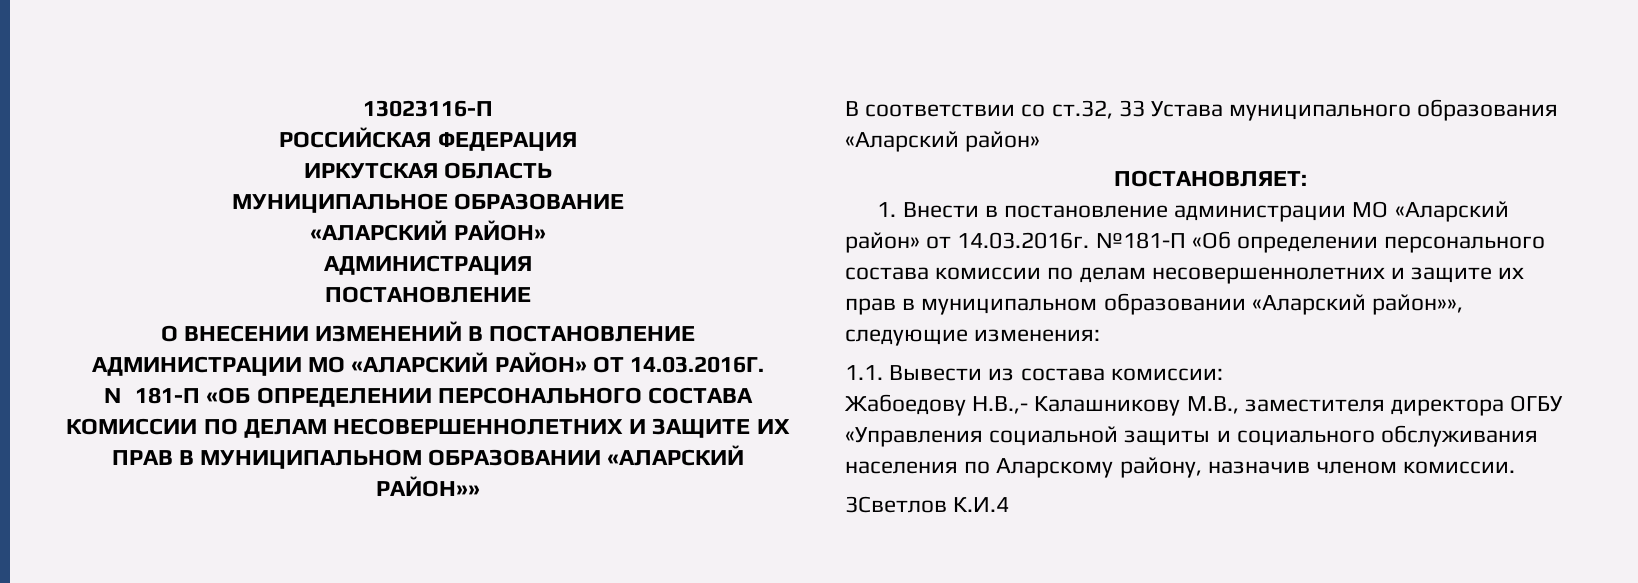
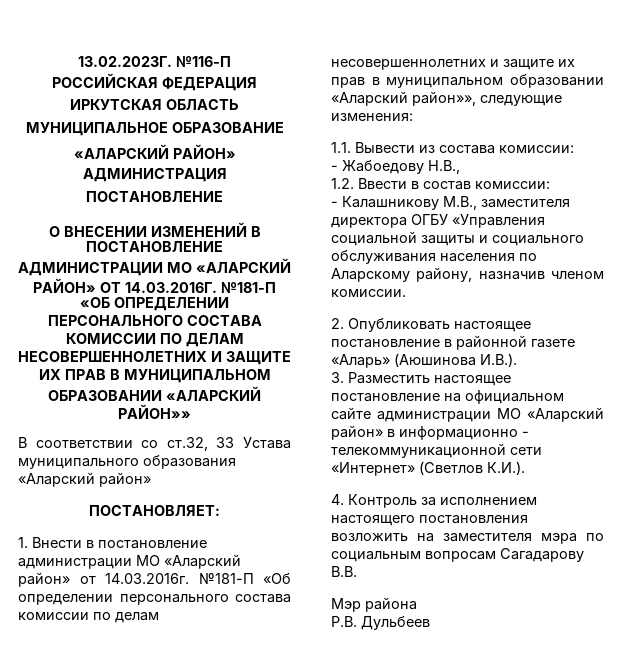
[363,100,493,117] 13023116-П -> [78,56,231,67] 13.02.2023Г. №116-П
[844,394,1029,416] Жабоедову Н.В.,- -> [331,160,460,174] [331,178,550,190] [331,201,338,207] - Жабоедову Н.В., // 1.2. Ввести в состав комиссии: // -
[845,496,1010,513] 3Светлов К.И.4 -> [331,318,531,332] [331,335,575,350] [331,353,517,368] [331,372,511,386] [331,390,564,404] [331,407,604,422] [331,425,529,440] [331,443,542,458] [331,461,525,476] [331,494,537,508] [331,515,528,526] [331,533,604,544] [331,548,584,562] [331,566,357,577] [331,597,417,612] [331,616,430,630] 2. Опубликовать настоящее постановление в районной газете «Аларь» (Аюшинова И.В.). // 3. Разместить настоящее постановление на официальном сайте администрации МО «Аларский район» в информационно - телекоммуникационной сети «Интернет» (Светлов К.И.). // 4. Контроль за исполнением настоящего постановления возложить на заместителя мэра по социальным вопросам Сагадарову В.В. // Мэр района // Р.В. Дульбеев

